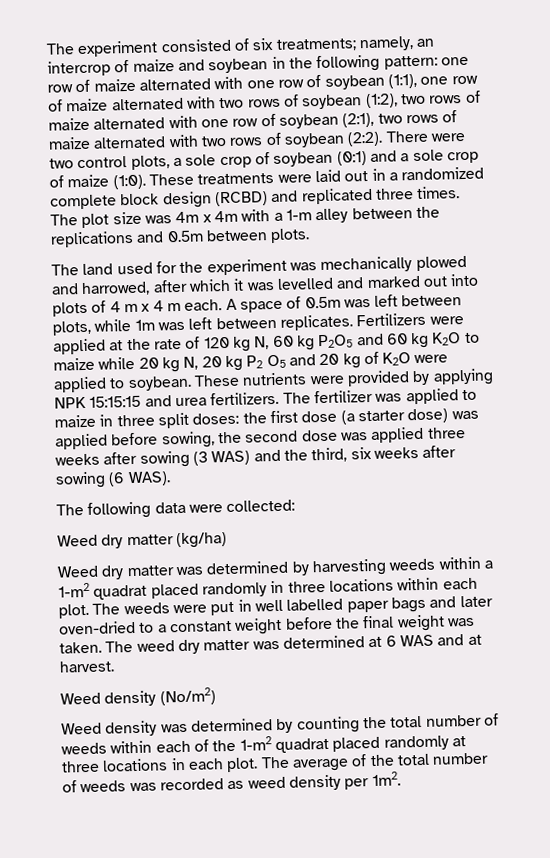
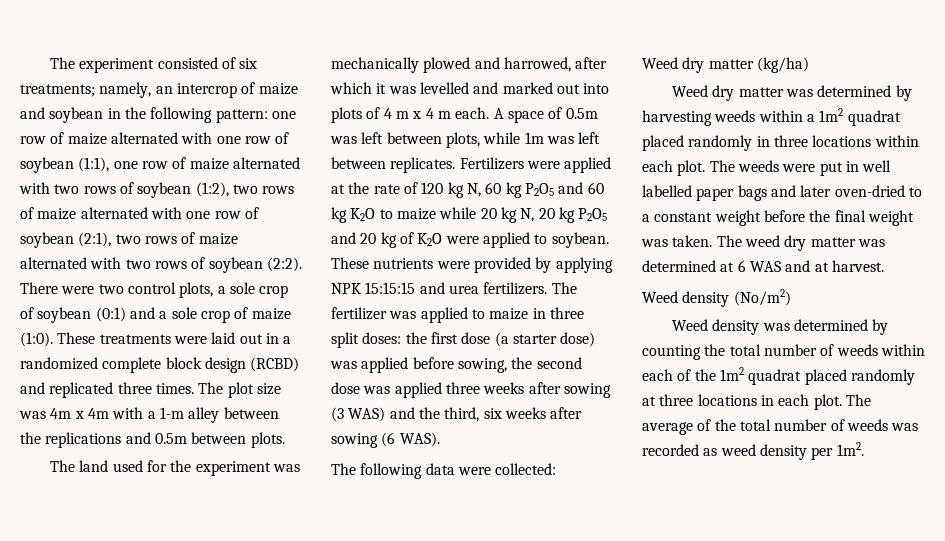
[246,354,286,369] P2 O5 -> [578,208,608,221] P2O5
[58,582,90,598] 1-m2 -> [819,108,844,122] 1m2
[239,736,272,751] 1-m2 -> [719,367,744,381] 1m2

